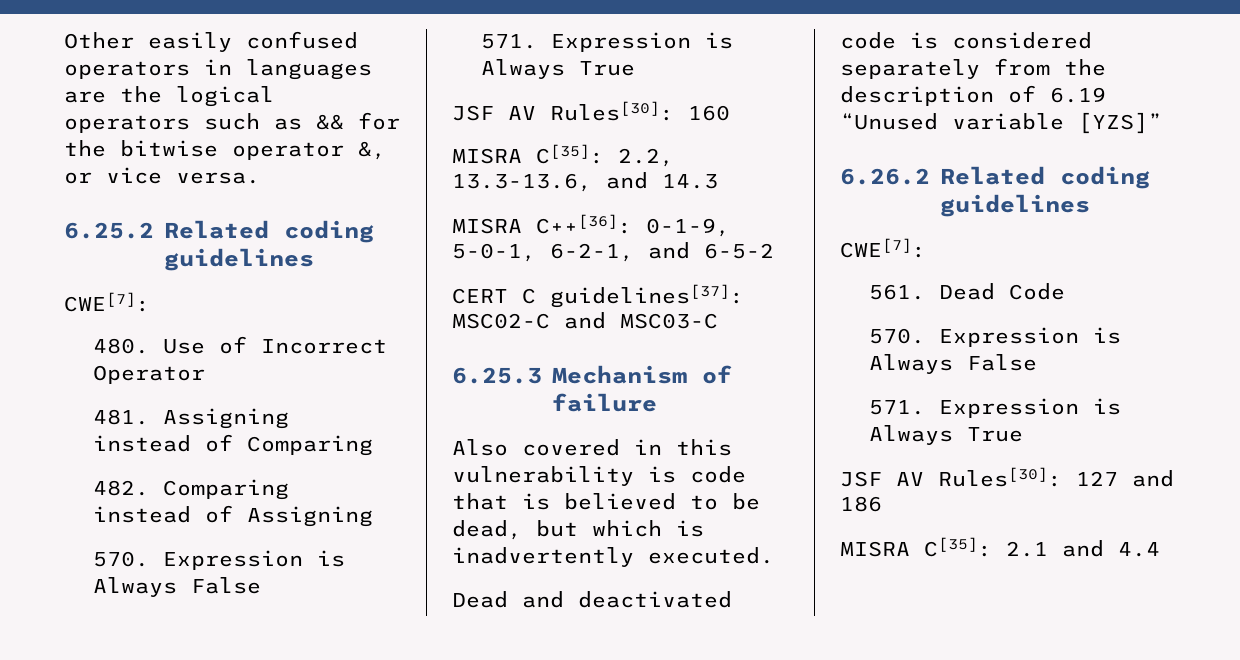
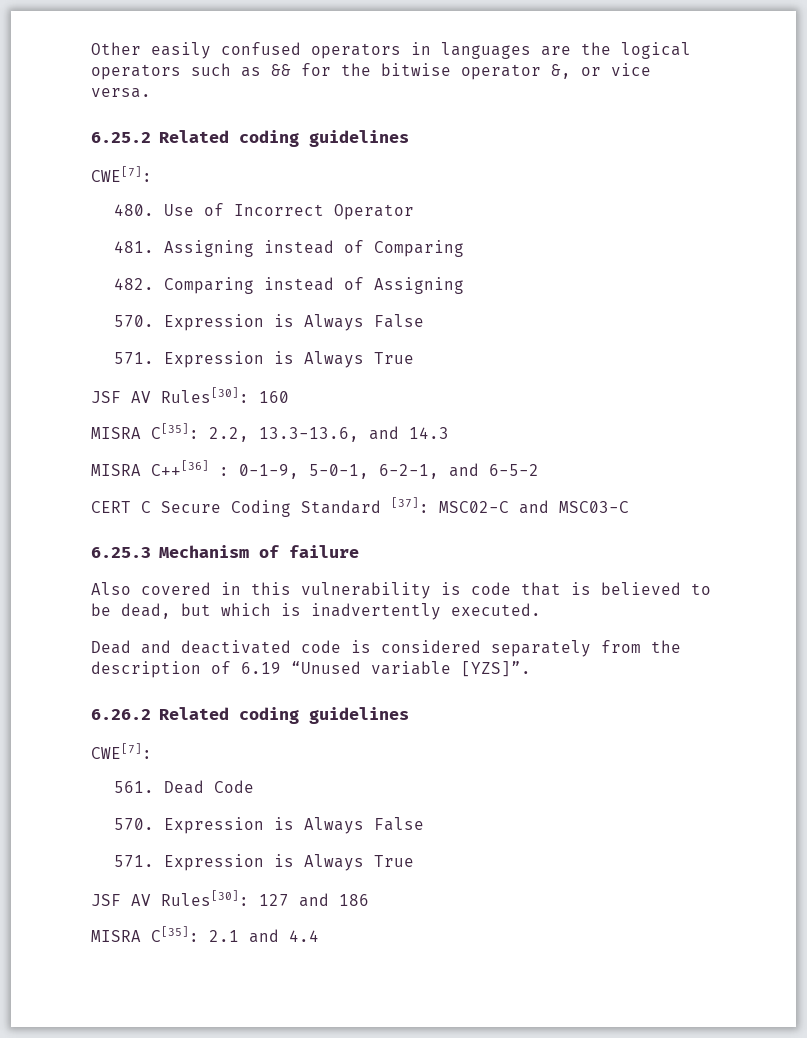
[536,214,632,234] C++[36]: -> [151,460,229,476] C++[36] :
[550,284,744,308] guidelines[37]: -> [161,497,429,517] Secure Coding Standard [37]:
[1078,112,1162,134] [YZS]” -> [461,661,531,677] [YZS]”.

